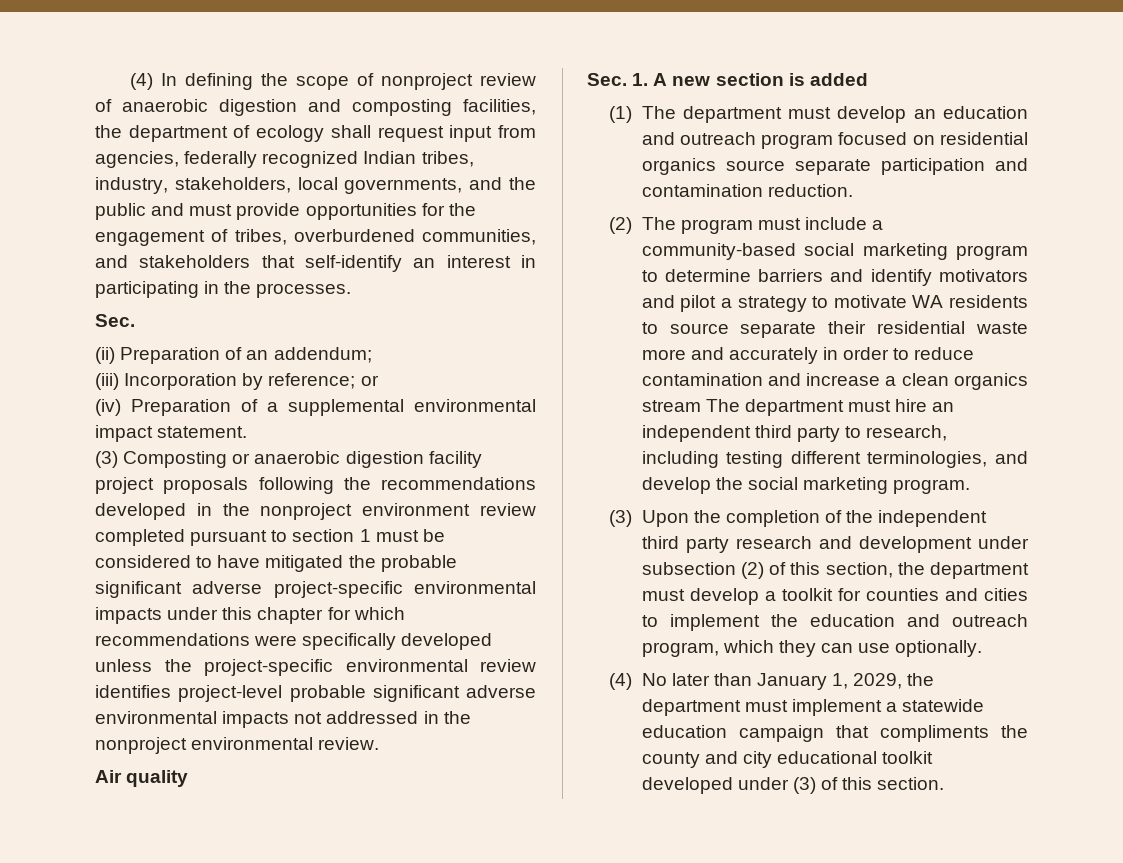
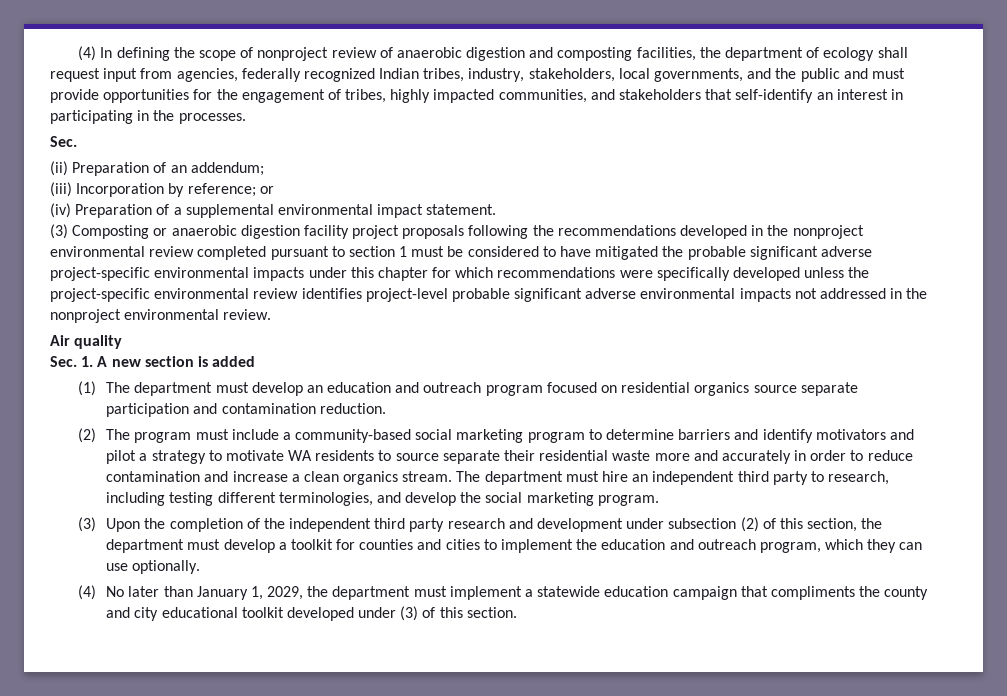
[293,229,415,242] overburdened -> [390,89,495,103] highly impacted
[362,503,471,516] environment -> [50,246,145,257] environmental
[641,400,701,412] stream -> [402,471,453,482] stream.

